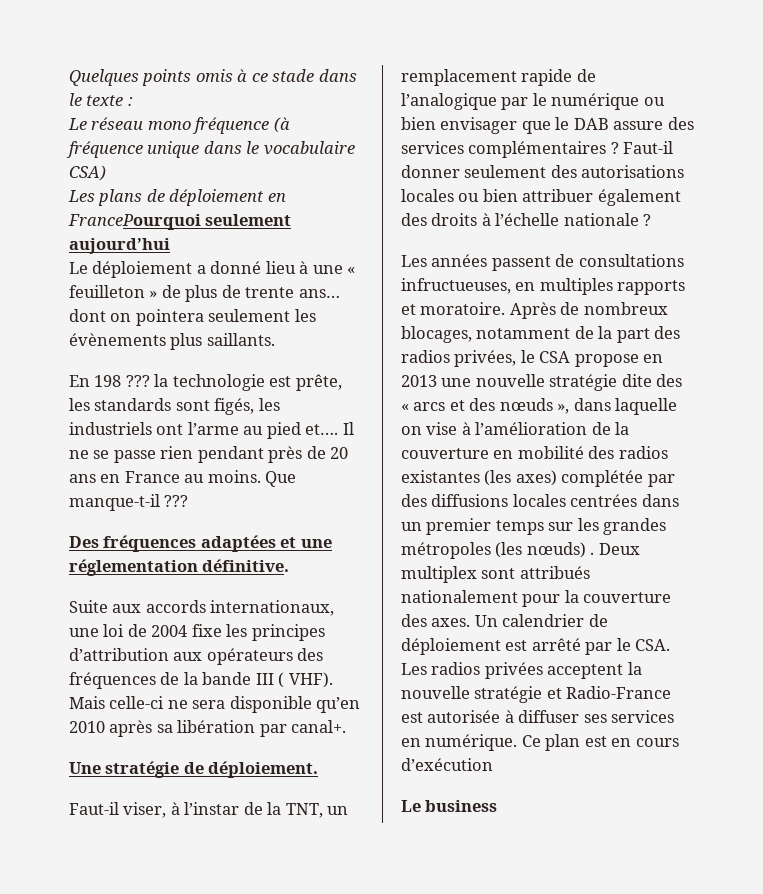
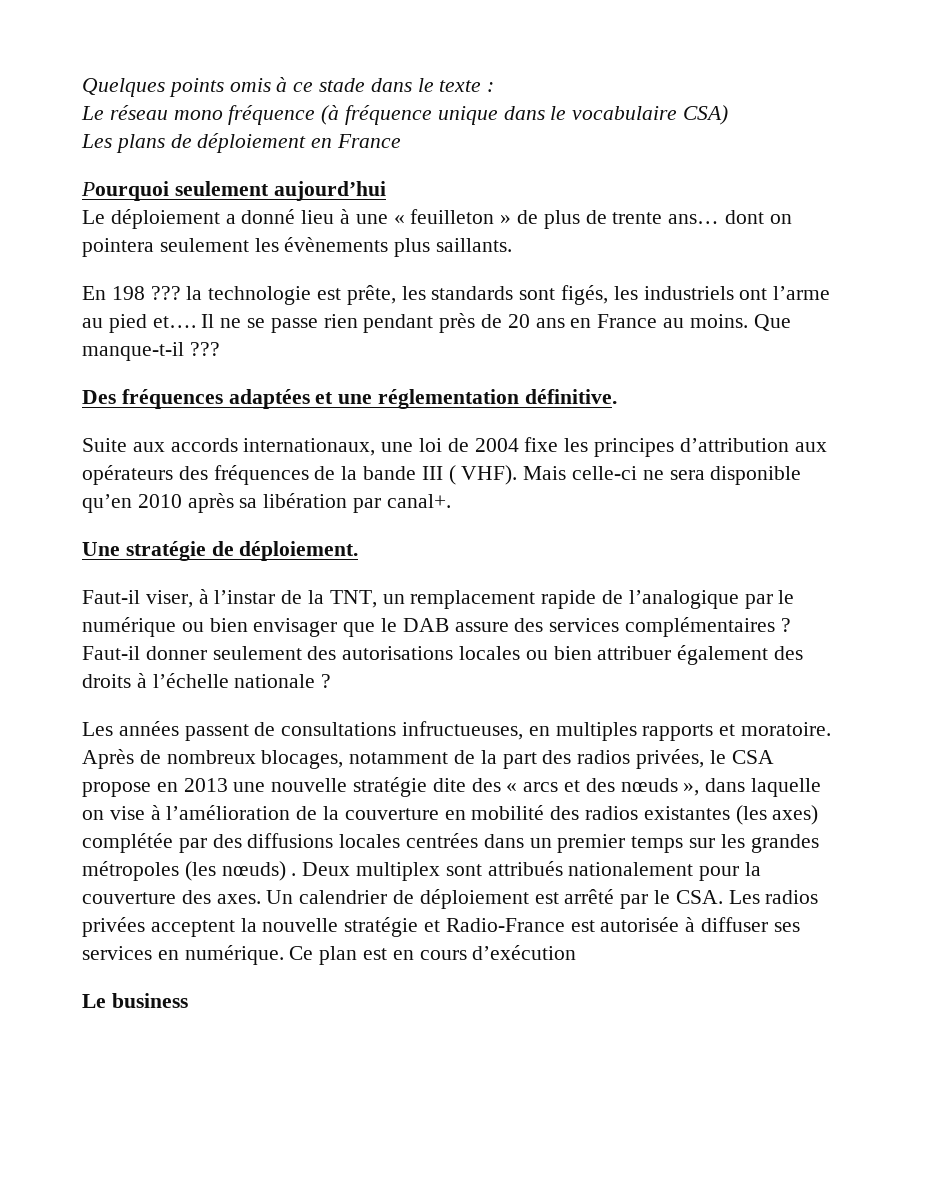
[68,214,201,230] FrancePourquoi -> [337,134,402,148] [81,181,169,201] France // Pourquoi

